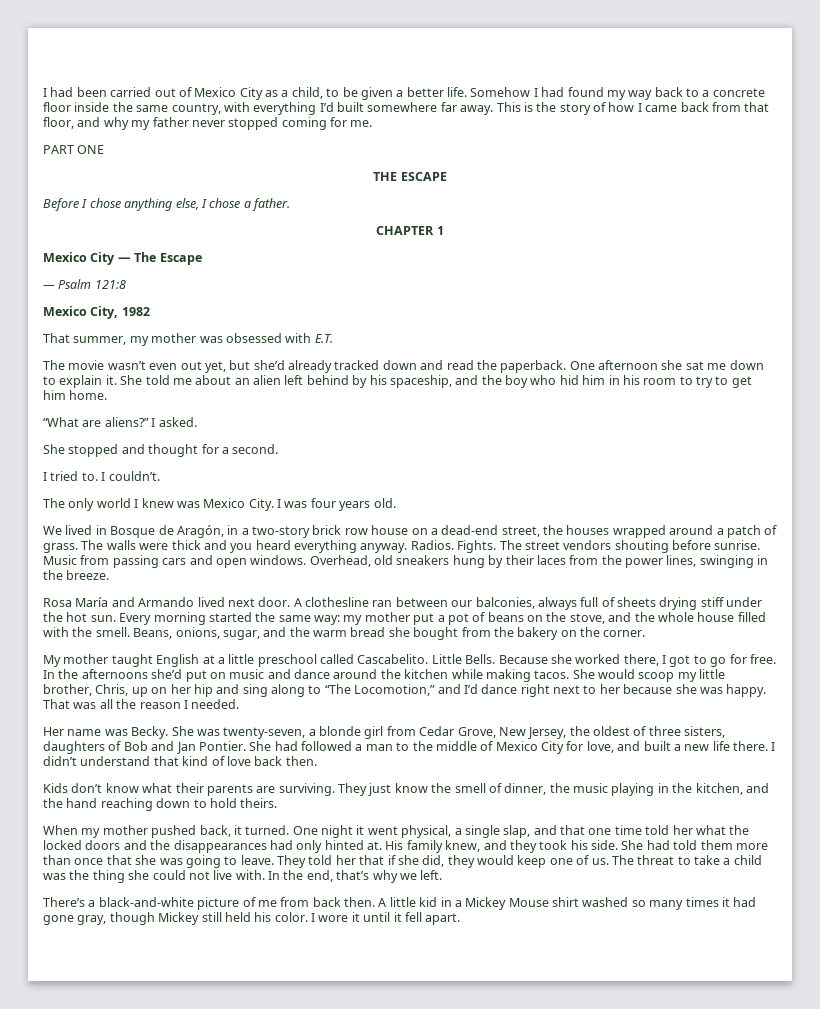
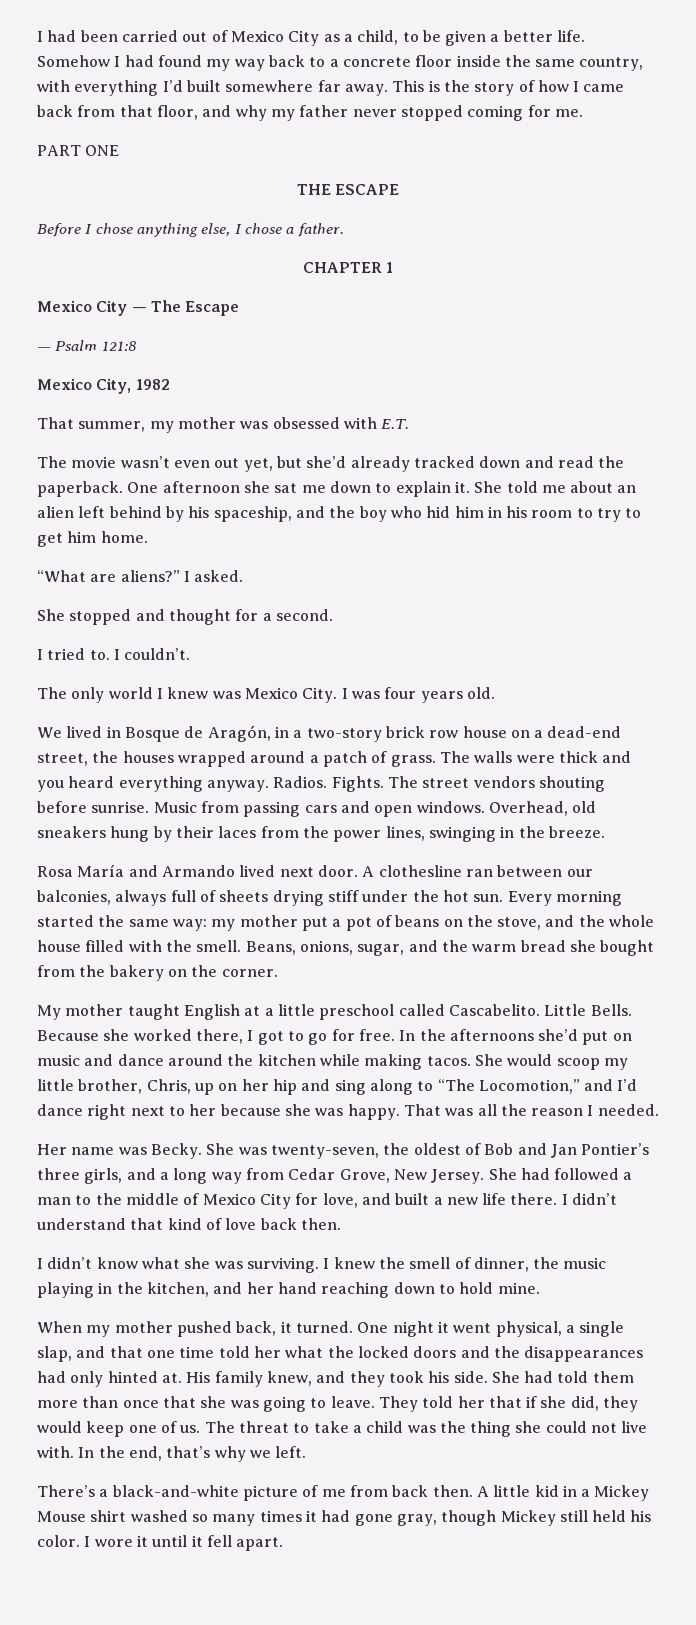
[308,726,726,739] [43,741,246,754] a blonde girl from Cedar Grove, New Jersey, the oldest of three sisters, daughters of Bob and Jan Pontier. -> [383,1143,650,1158] [37,1168,485,1184] the oldest of Bob and Jan Pontier’s three girls, and a long way from Cedar Grove, New Jersey.
[43,783,428,796] Kids don’t know what their parents are surviving. They just know -> [37,1257,375,1273] I didn’t know what she was surviving. I knew
[43,798,63,808] the -> [246,1282,274,1294] her
[240,798,278,808] theirs. -> [497,1282,540,1294] mine.

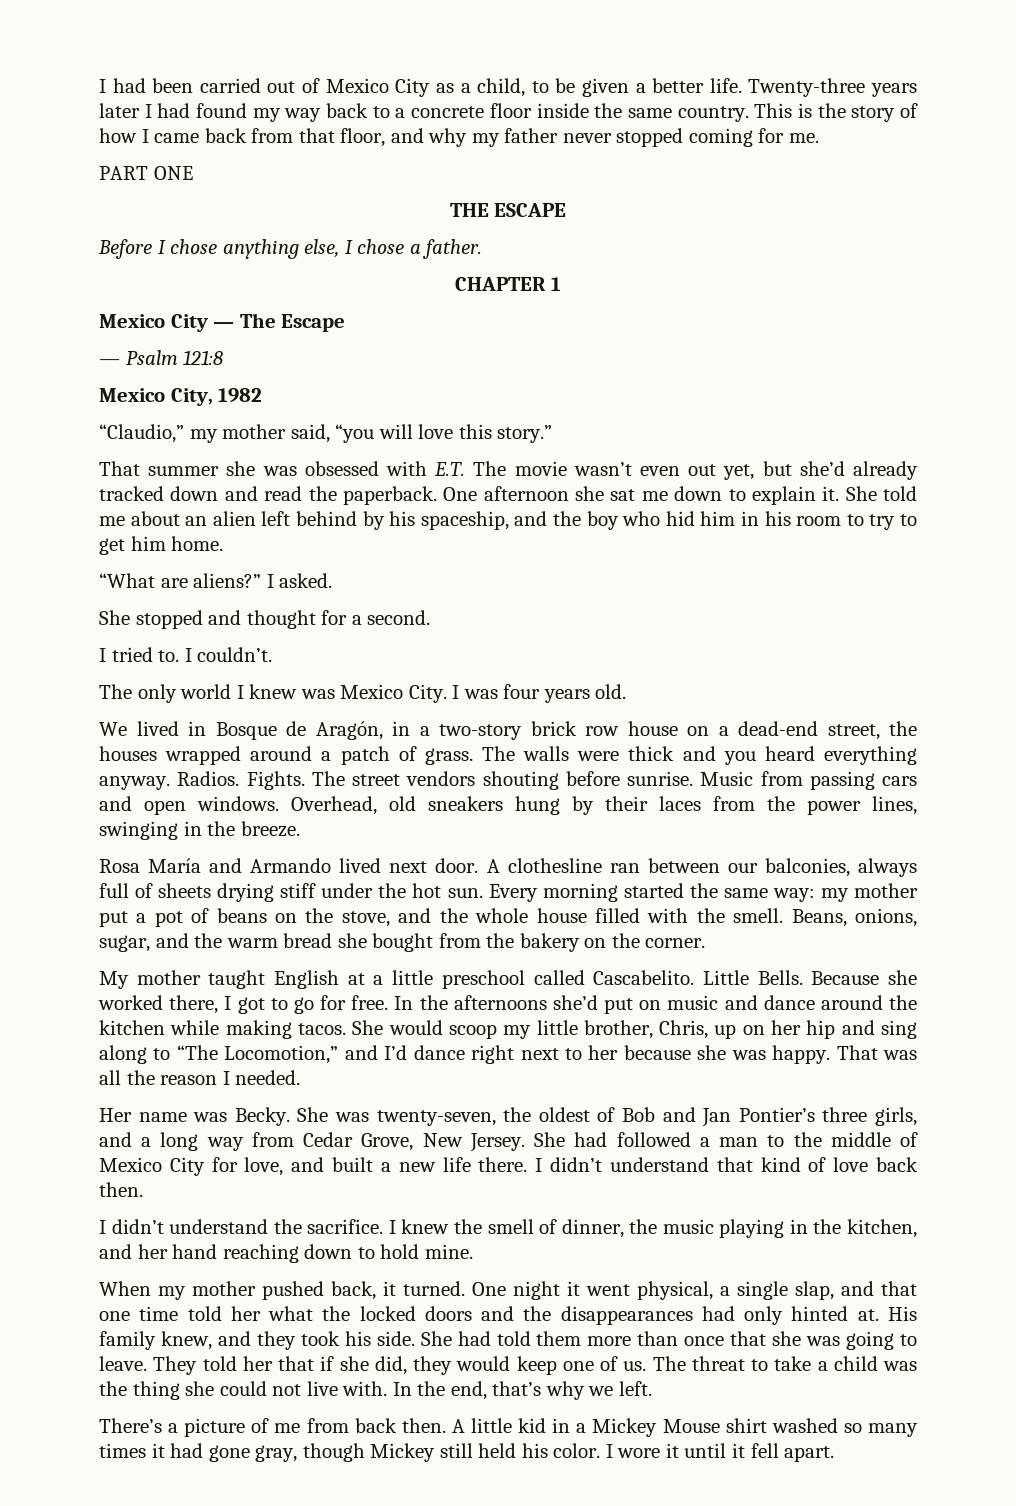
[37,55,110,67] Somehow -> [748,78,917,97] [99,103,140,118] Twenty-three years later
[579,57,644,71] [37,80,388,96] country, with everything I’d built somewhere far away. -> [677,106,749,122] country.
[37,417,236,433] That summer, my mother -> [99,424,553,443] [99,461,256,476] “Claudio,” my mother said, “you will love this story.” // That summer she
(410, 424) // -> (466, 469) none
[96,1257,319,1273] know what she was surviving. -> [169,1219,384,1234] understand the sacrifice.
[112,1485,239,1497] black-and-white -> (179, 1428) none

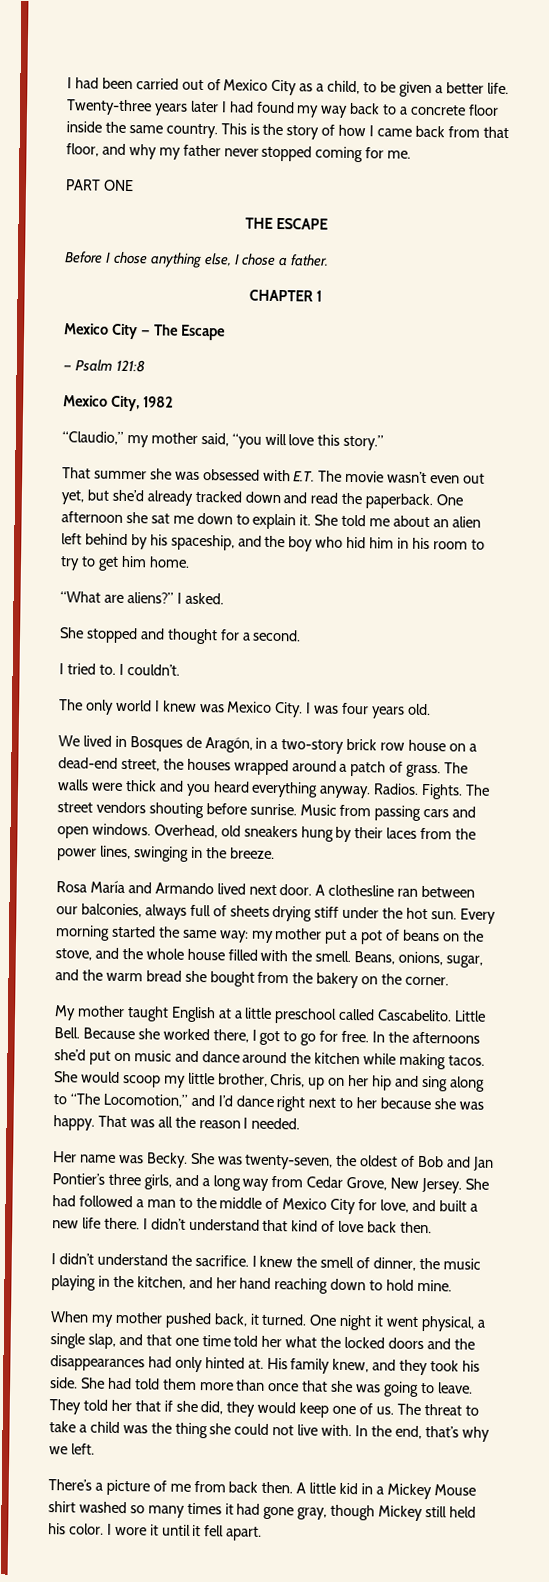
[215,722,277,740] Bosque -> [129,736,183,752] Bosques
[757,970,803,985] Bells. -> [54,1027,80,1039] Bell.

